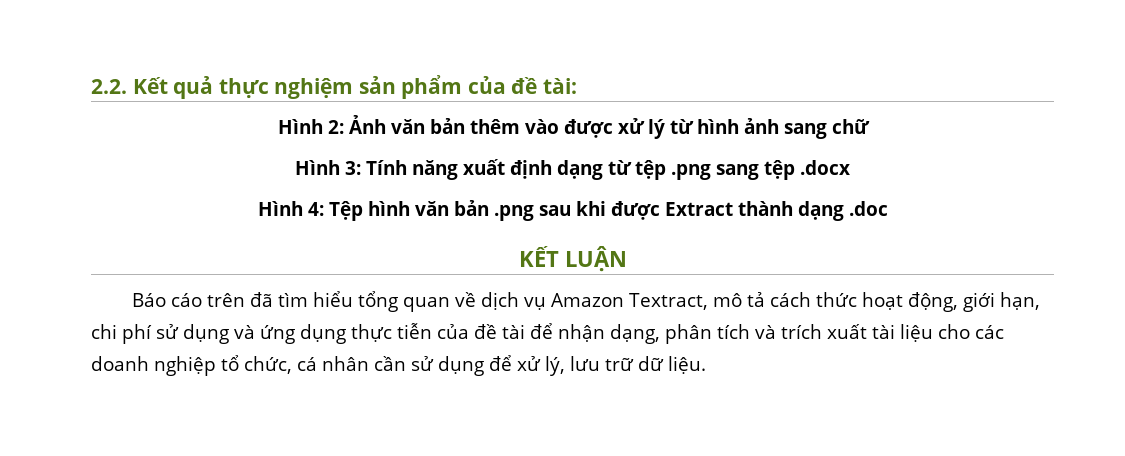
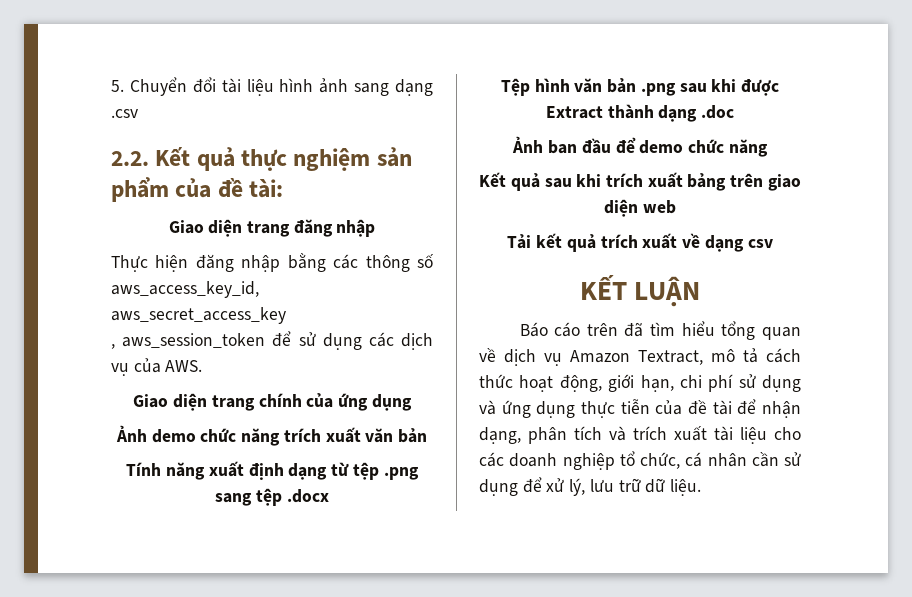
(91, 86) none -> [111,77,433,96] [111,109,138,118] 5. Chuyển đổi tài liệu hình ảnh sang dạng .csv //
[277,115,870,139] [295,160,361,175] Hình 2: Ảnh văn bản thêm vào được xử lý từ hình ảnh sang chữ // Hình 3: -> [168,219,376,237] [111,253,434,272] [111,281,259,298] [111,307,286,324] [111,331,433,350] [111,358,203,376] [133,393,412,411] [115,425,428,446] Giao diện trang đăng nhập // Thực hiện đăng nhập bằng các thông số aws_access_key_id, aws_secret_access_key // , aws_session_token để sử dụng các dịch vụ của AWS. // Giao diện trang chính của ứng dụng // Ảnh demo chức năng trích xuất văn bản //
[257,201,324,216] Hình 4: -> (329, 496) none
(888, 208) none -> [512,136,768,157] [479,172,801,191] [604,199,676,217] [507,233,773,252] // Ảnh ban đầu để demo chức năng // Kết quả sau khi trích xuất bảng trên giao diện web // Tải kết quả trích xuất về dạng csv

